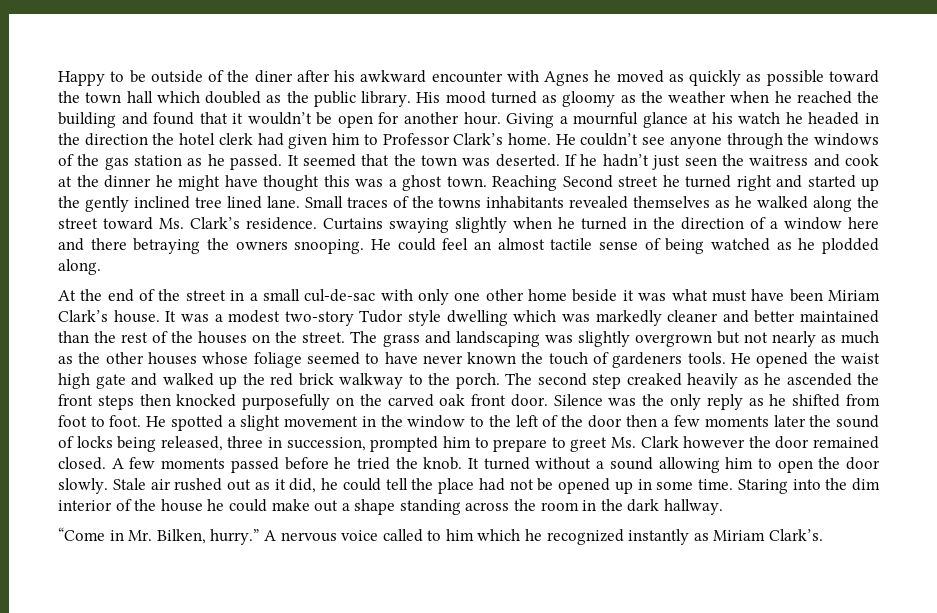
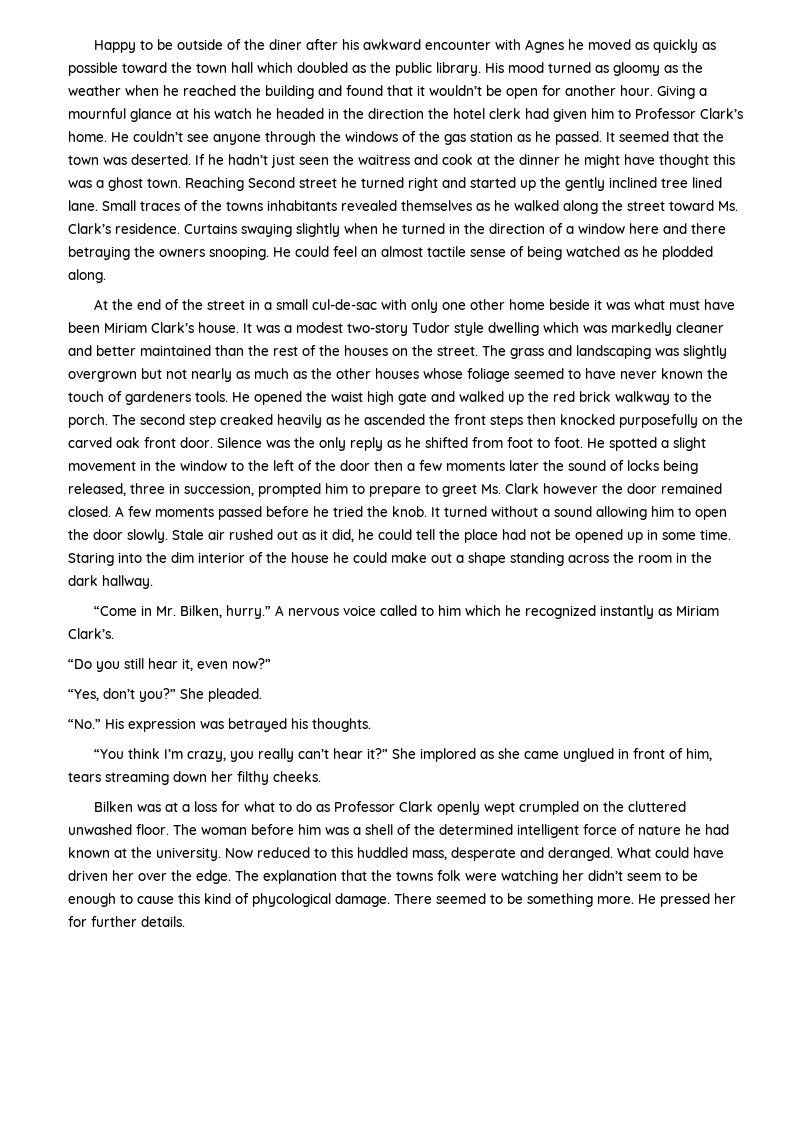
(824, 535) none -> [68,658,271,672] [68,688,262,702] [68,718,371,732] [93,748,712,762] [68,771,321,785] [93,801,686,815] [68,824,729,838] [68,847,724,861] [68,870,698,884] [68,893,736,907] [68,916,185,927] // “Do you still hear it, even now?” // “Yes, don’t you?” She pleaded. // “No.” His expression was betrayed his thoughts. // “You think I’m crazy, you really can’t hear it?” She implored as she came unglued in front of him, tears streaming down her filthy cheeks. // Bilken was at a loss for what to do as Professor Clark openly wept crumpled on the cluttered unwashed floor. The woman before him was a shell of the determined intelligent force of nature he had known at the university. Now reduced to this huddled mass, desperate and deranged. What could have driven her over the edge. The explanation that the towns folk were watching her didn’t seem to be enough to cause this kind of phycological damage. There seemed to be something more. He pressed her for further details.

